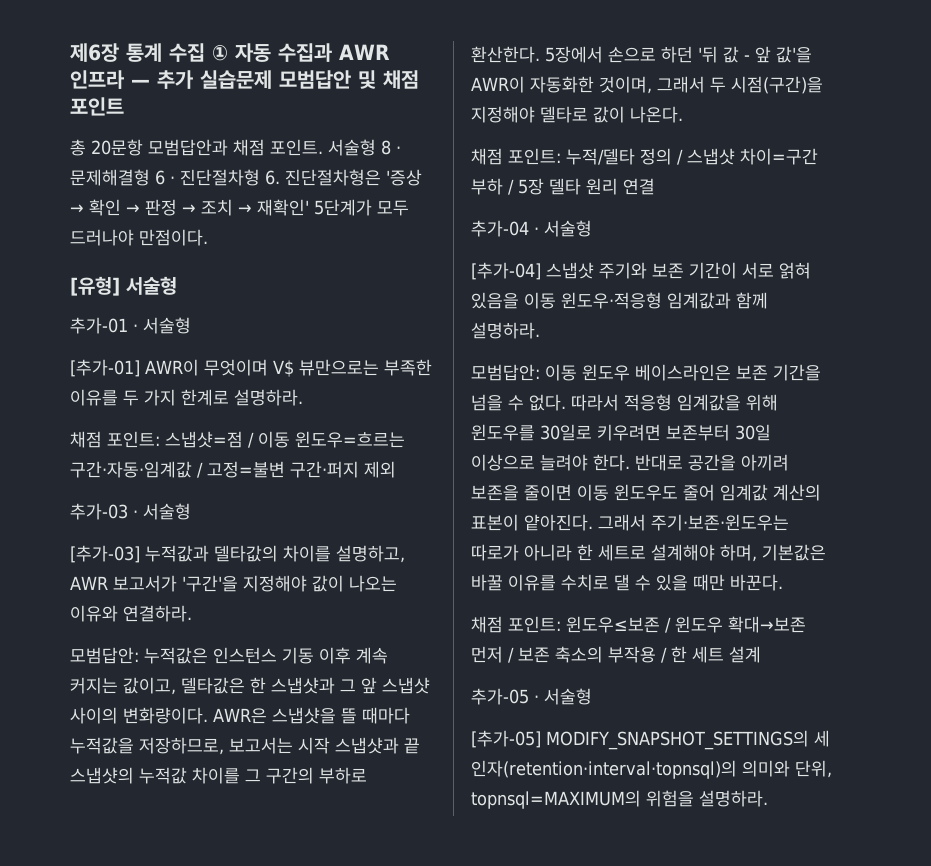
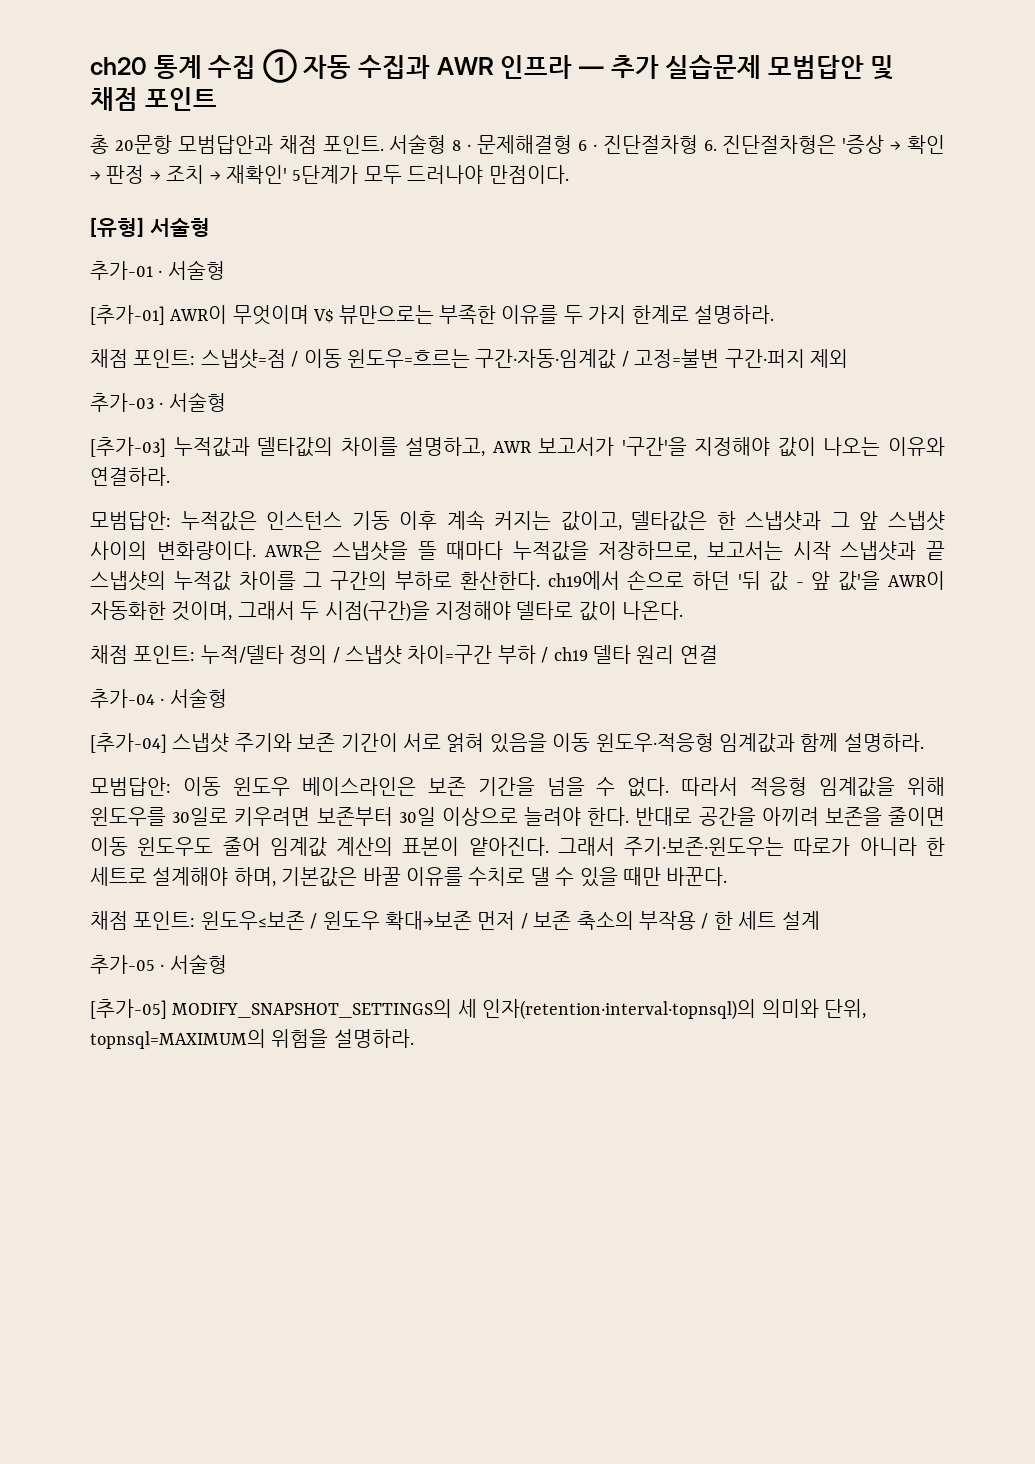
[70,43,119,62] 제6장 -> [90,57,147,75] ch20
[545,46,603,63] 5장에서 -> [547,571,620,590] ch19에서
[518,178,544,195] 5장 -> [553,647,588,661] ch19

